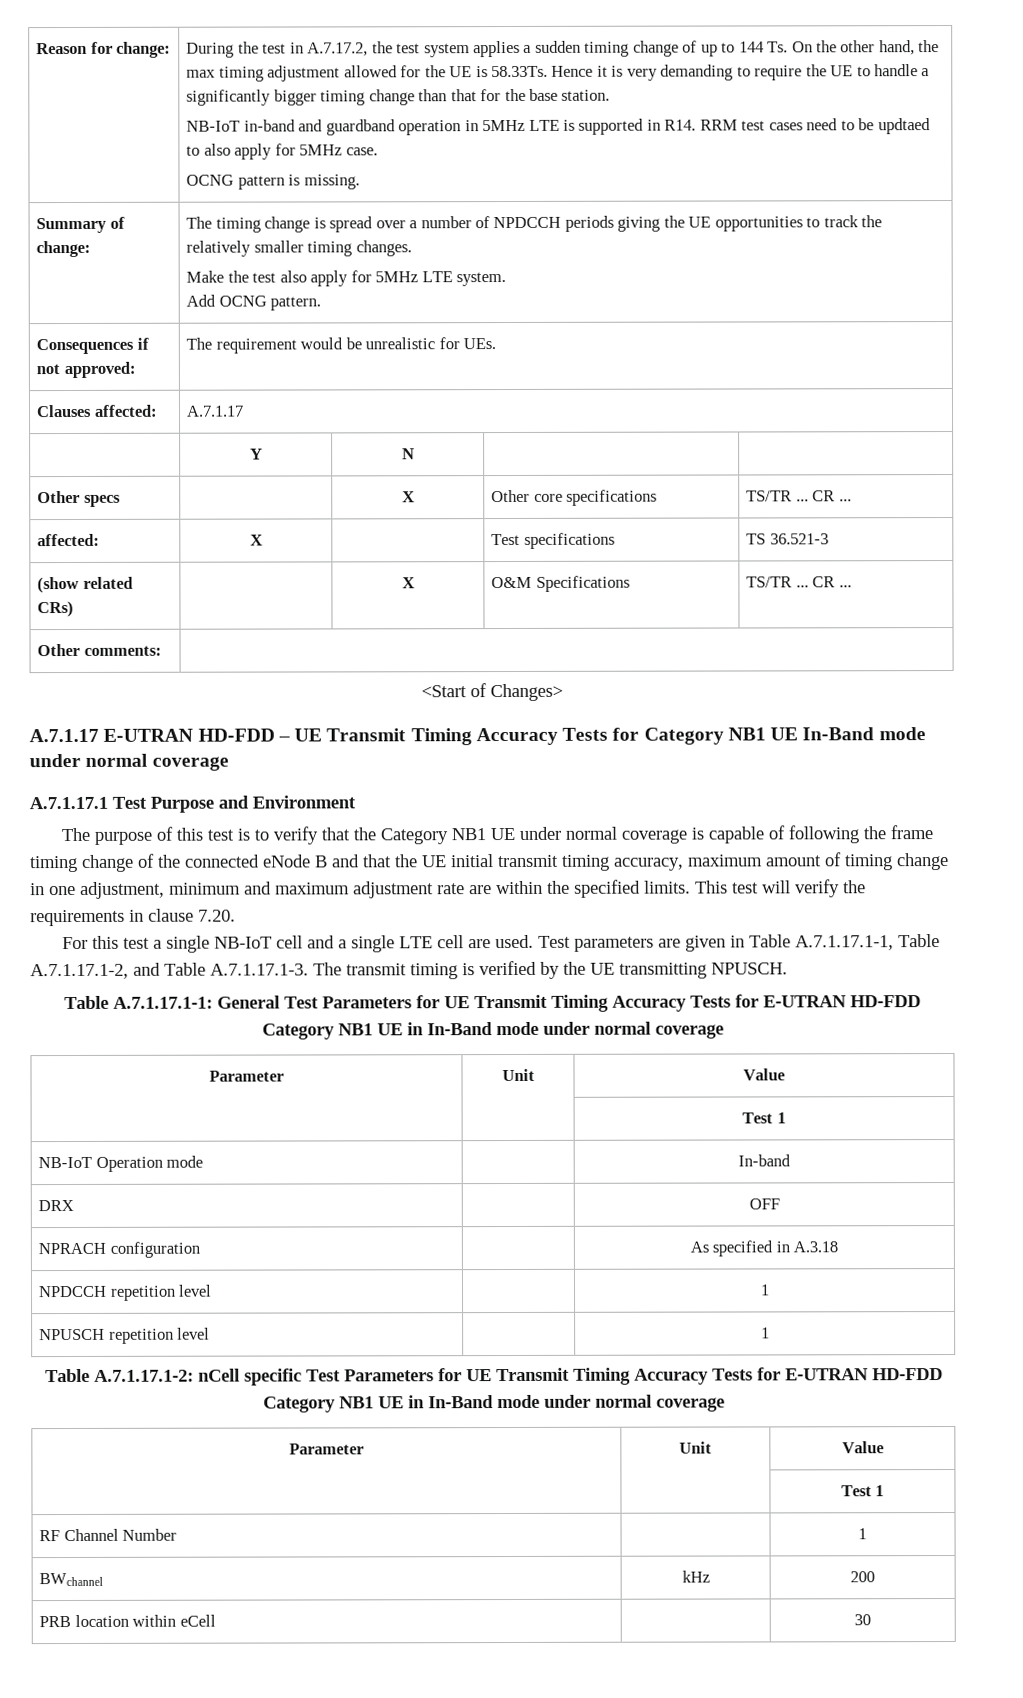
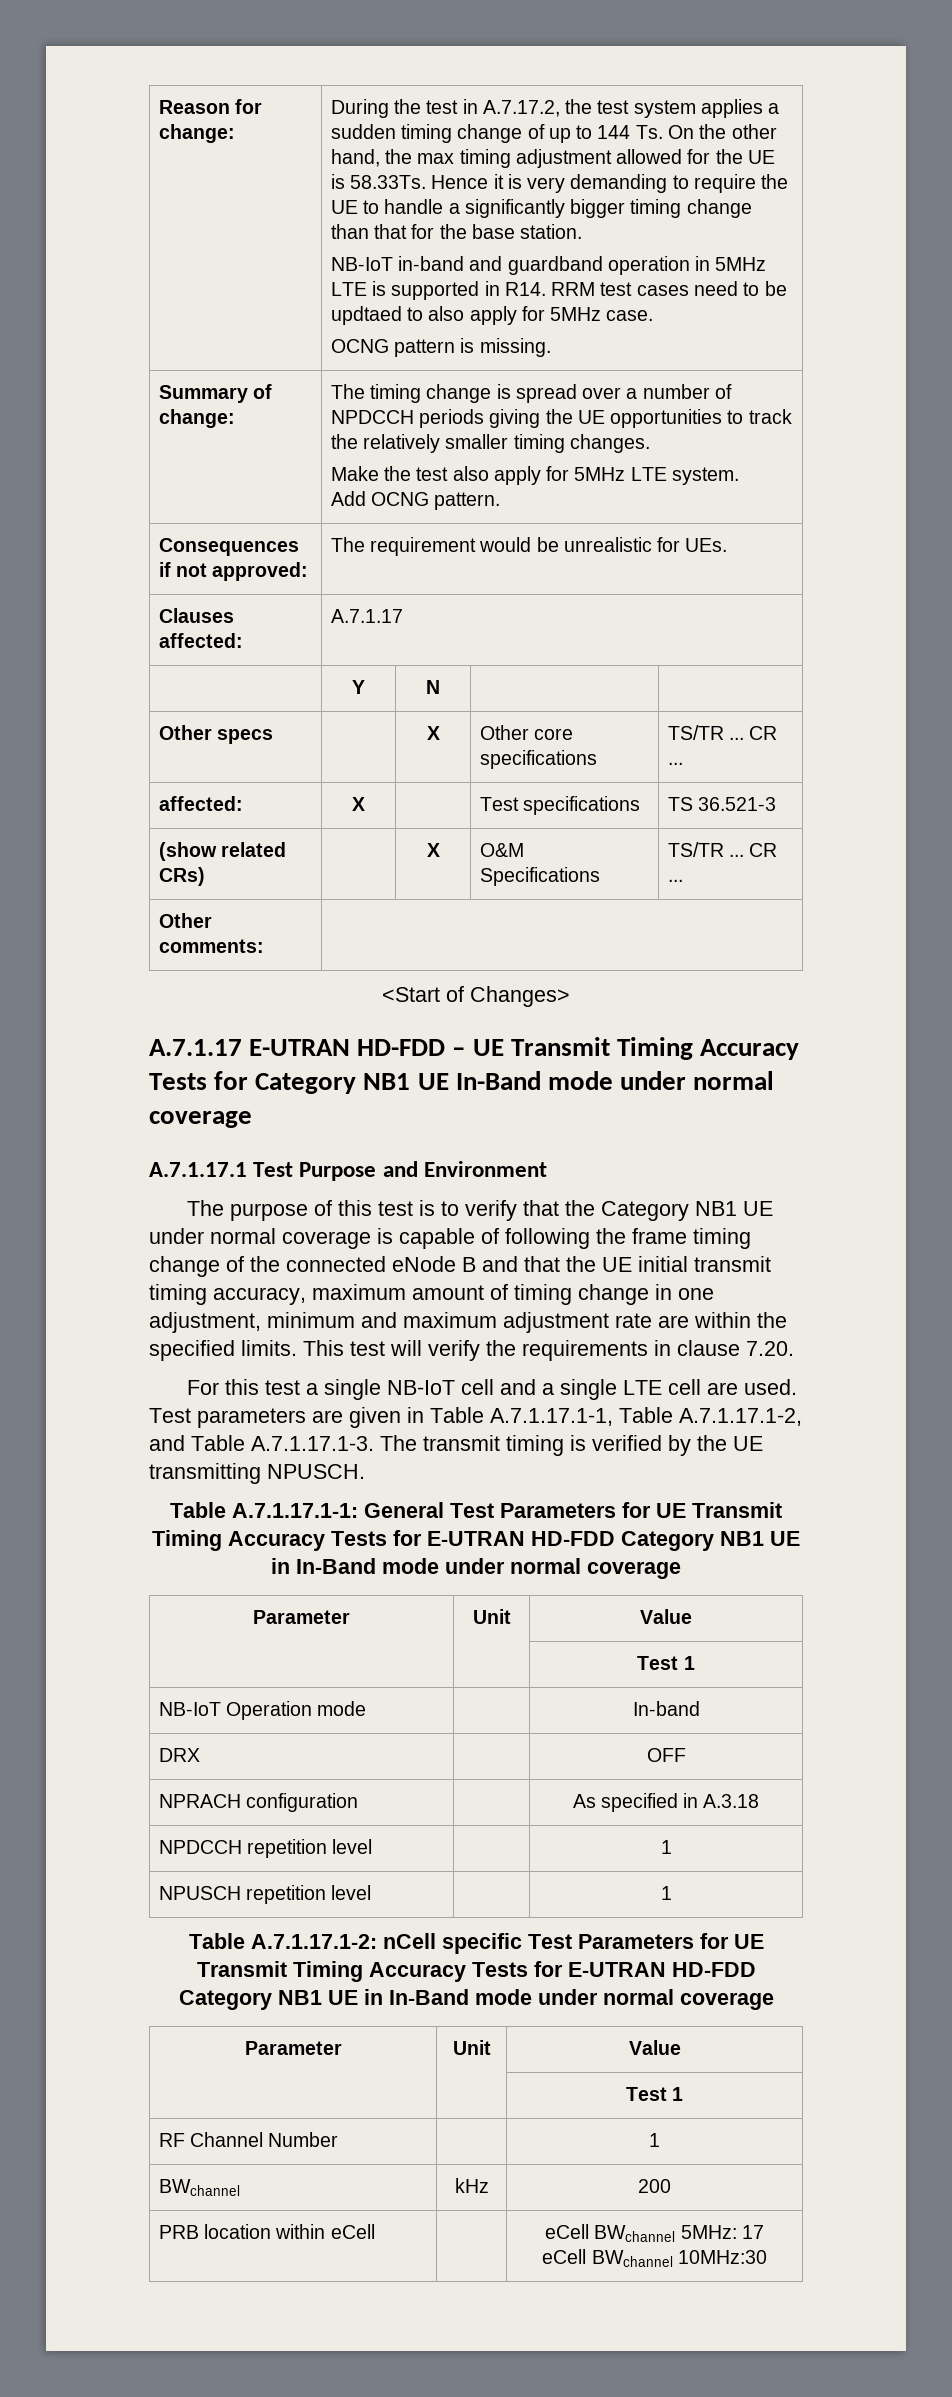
[854,1614,871,1626] 30 -> [545,2224,764,2242] [542,2249,767,2267] eCell BWchannel 5MHz: 17 // eCell BWchannel 10MHz:30

